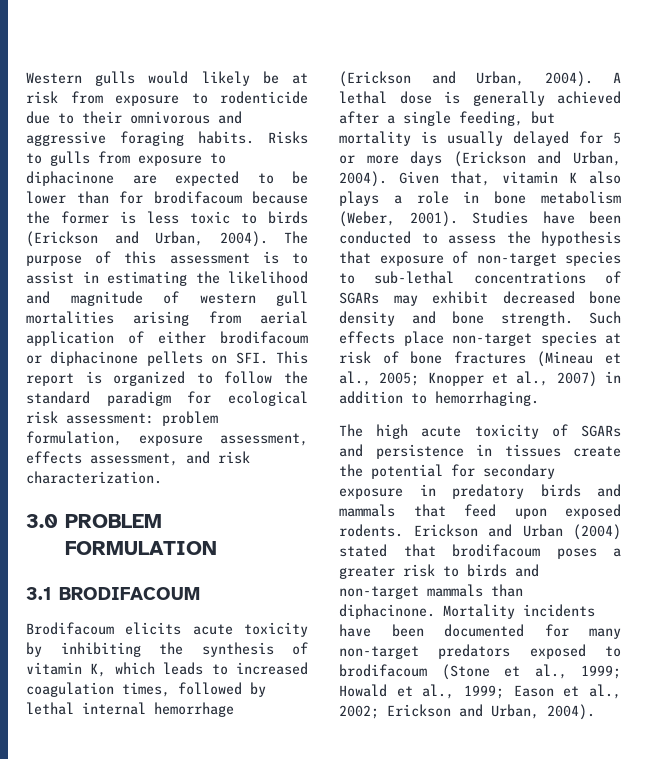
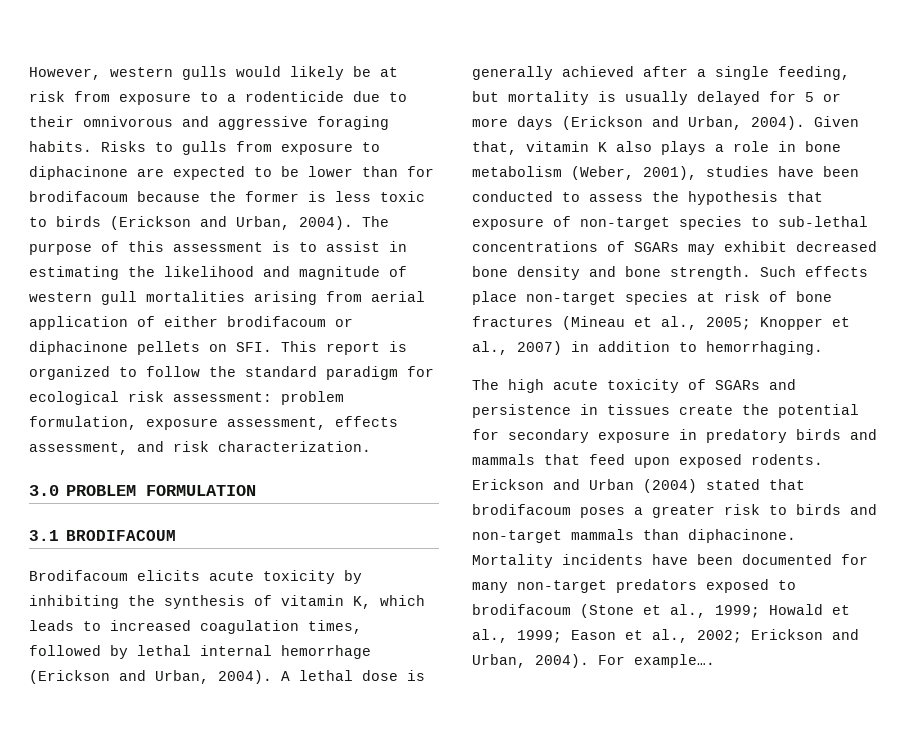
[26,72,82,84] Western -> [29,67,173,80] However, western
(208, 98) none -> [227,94,236,102] a
[409,211,528,227] 2001). Studies -> [643,166,769,180] 2001), studies
(595, 712) none -> [598,654,715,668] For example….

